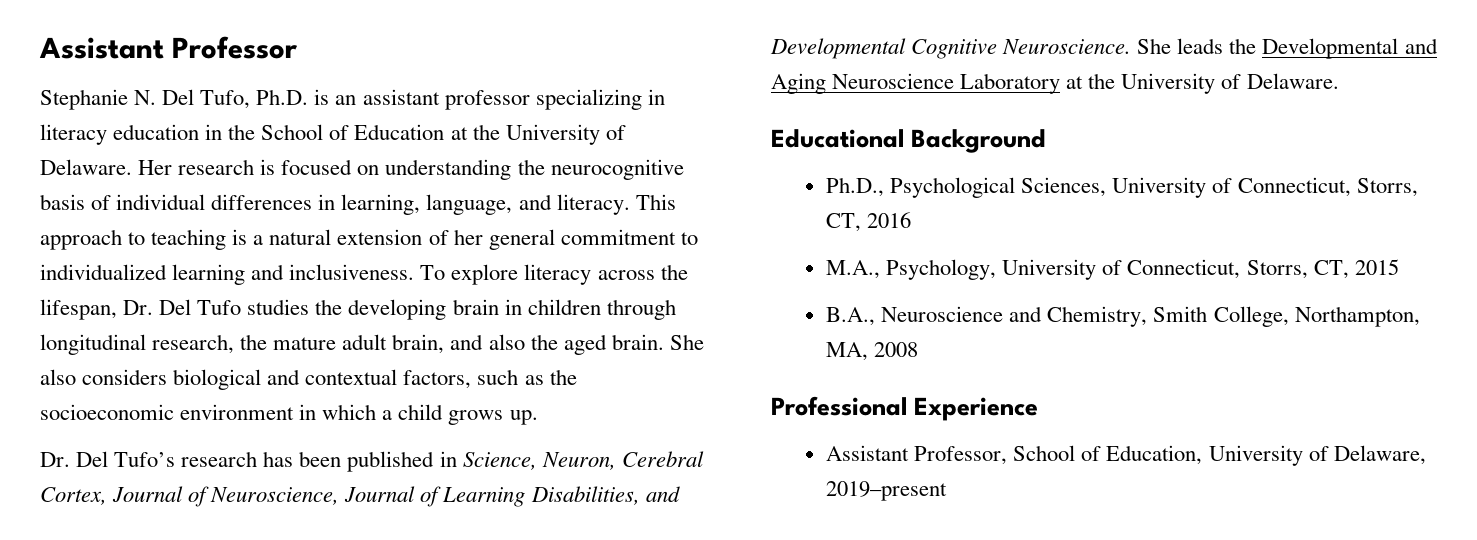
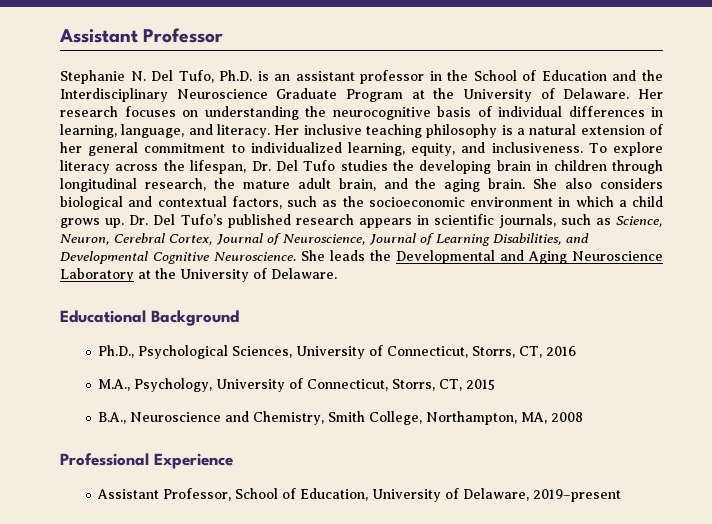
[535,89,665,110] [40,124,200,145] specializing in literacy education -> (425, 77) none
(445, 132) none -> [612,70,664,81] [60,88,404,102] and the Interdisciplinary Neuroscience Graduate Program
[260,159,353,175] is focused -> [124,106,176,117] focuses
[635,194,676,210] [40,229,227,250] This approach to teaching -> [274,124,498,138] Her inclusive teaching philosophy
[172,264,246,285] learning -> [348,142,456,156] learning, equity,
[488,334,607,355] also the aged -> [415,178,481,192] the aging
(538, 417) // -> (125, 223) none
[181,451,457,472] research has been published in -> [227,214,611,228] published research appears in scientific journals, such as

